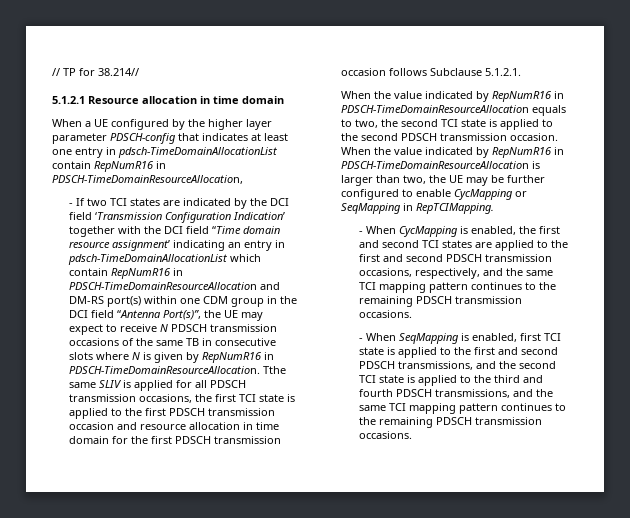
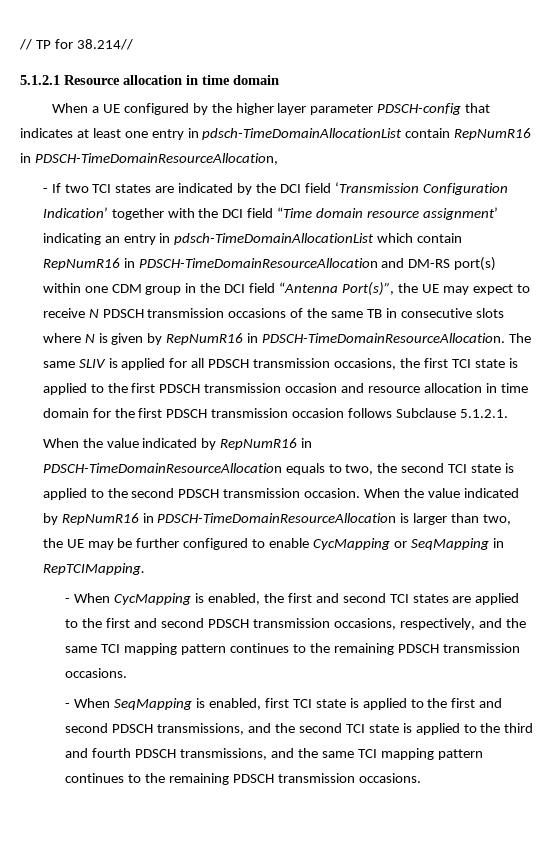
[263,366,287,374] Tthe -> [509,333,532,343] The

